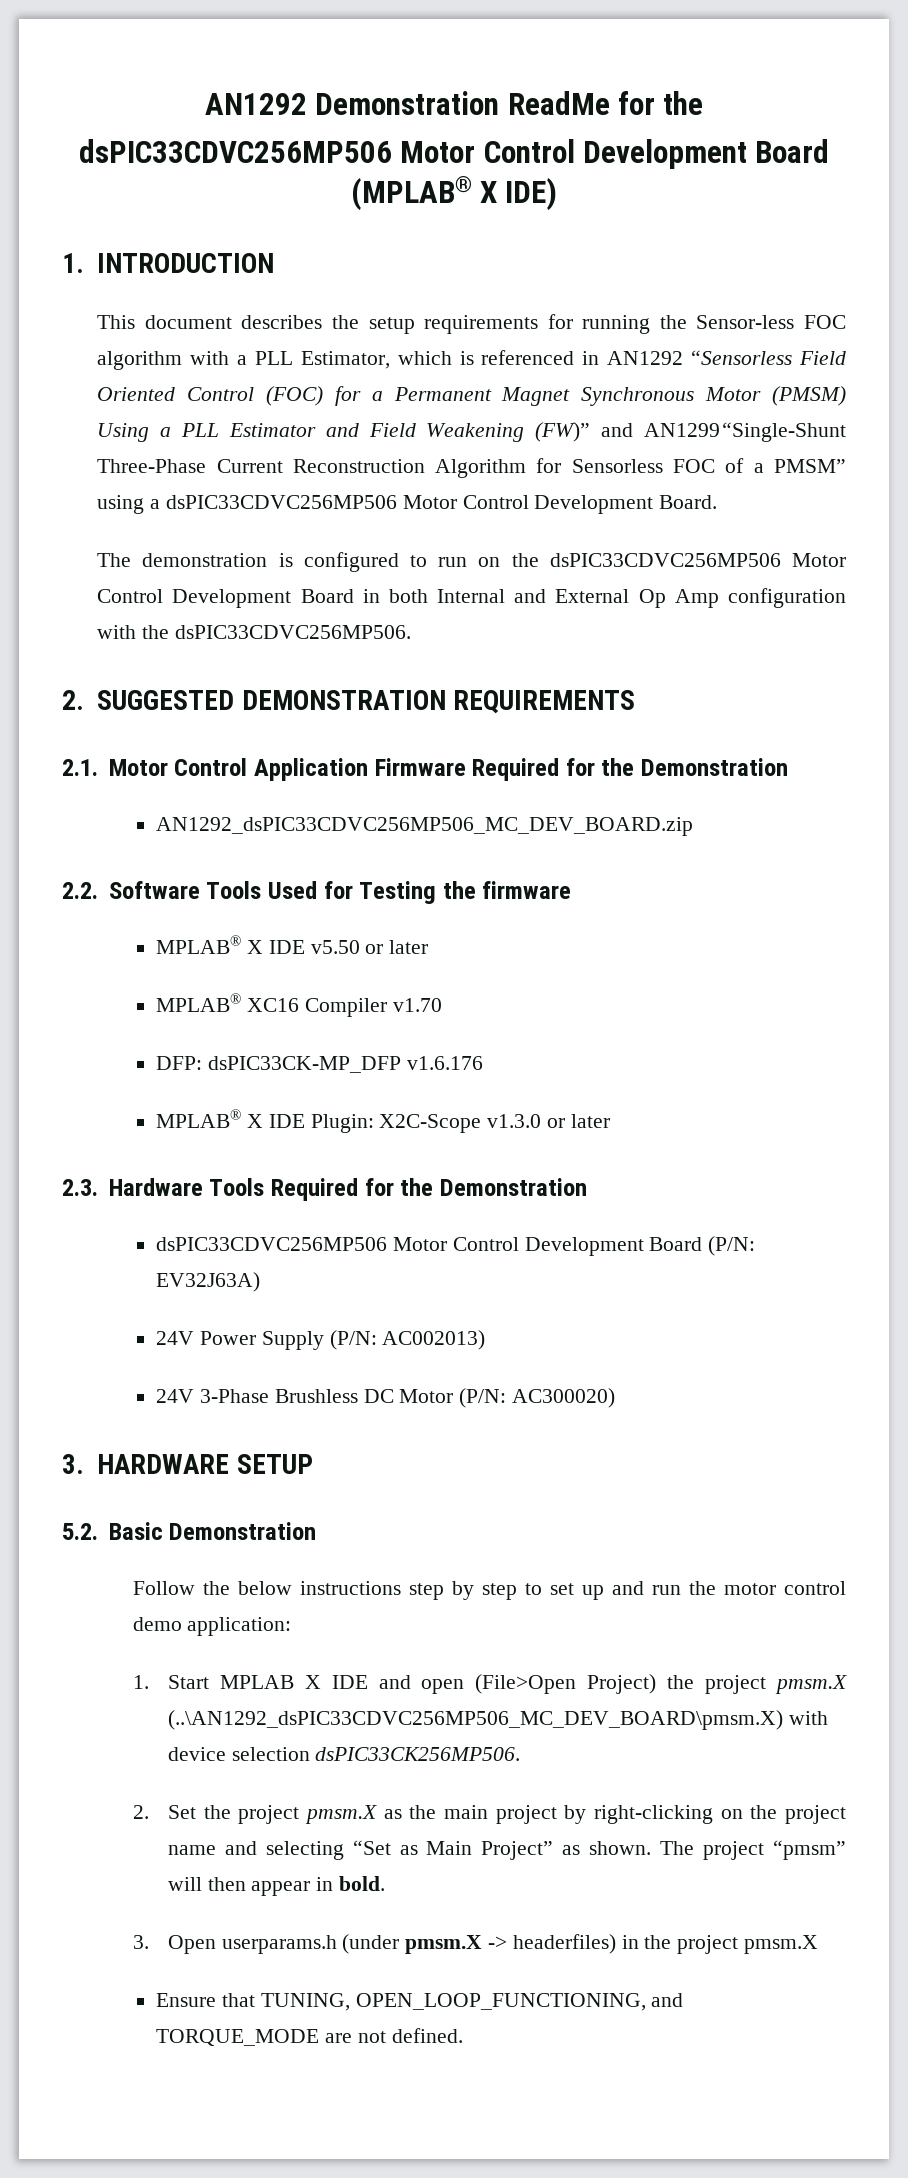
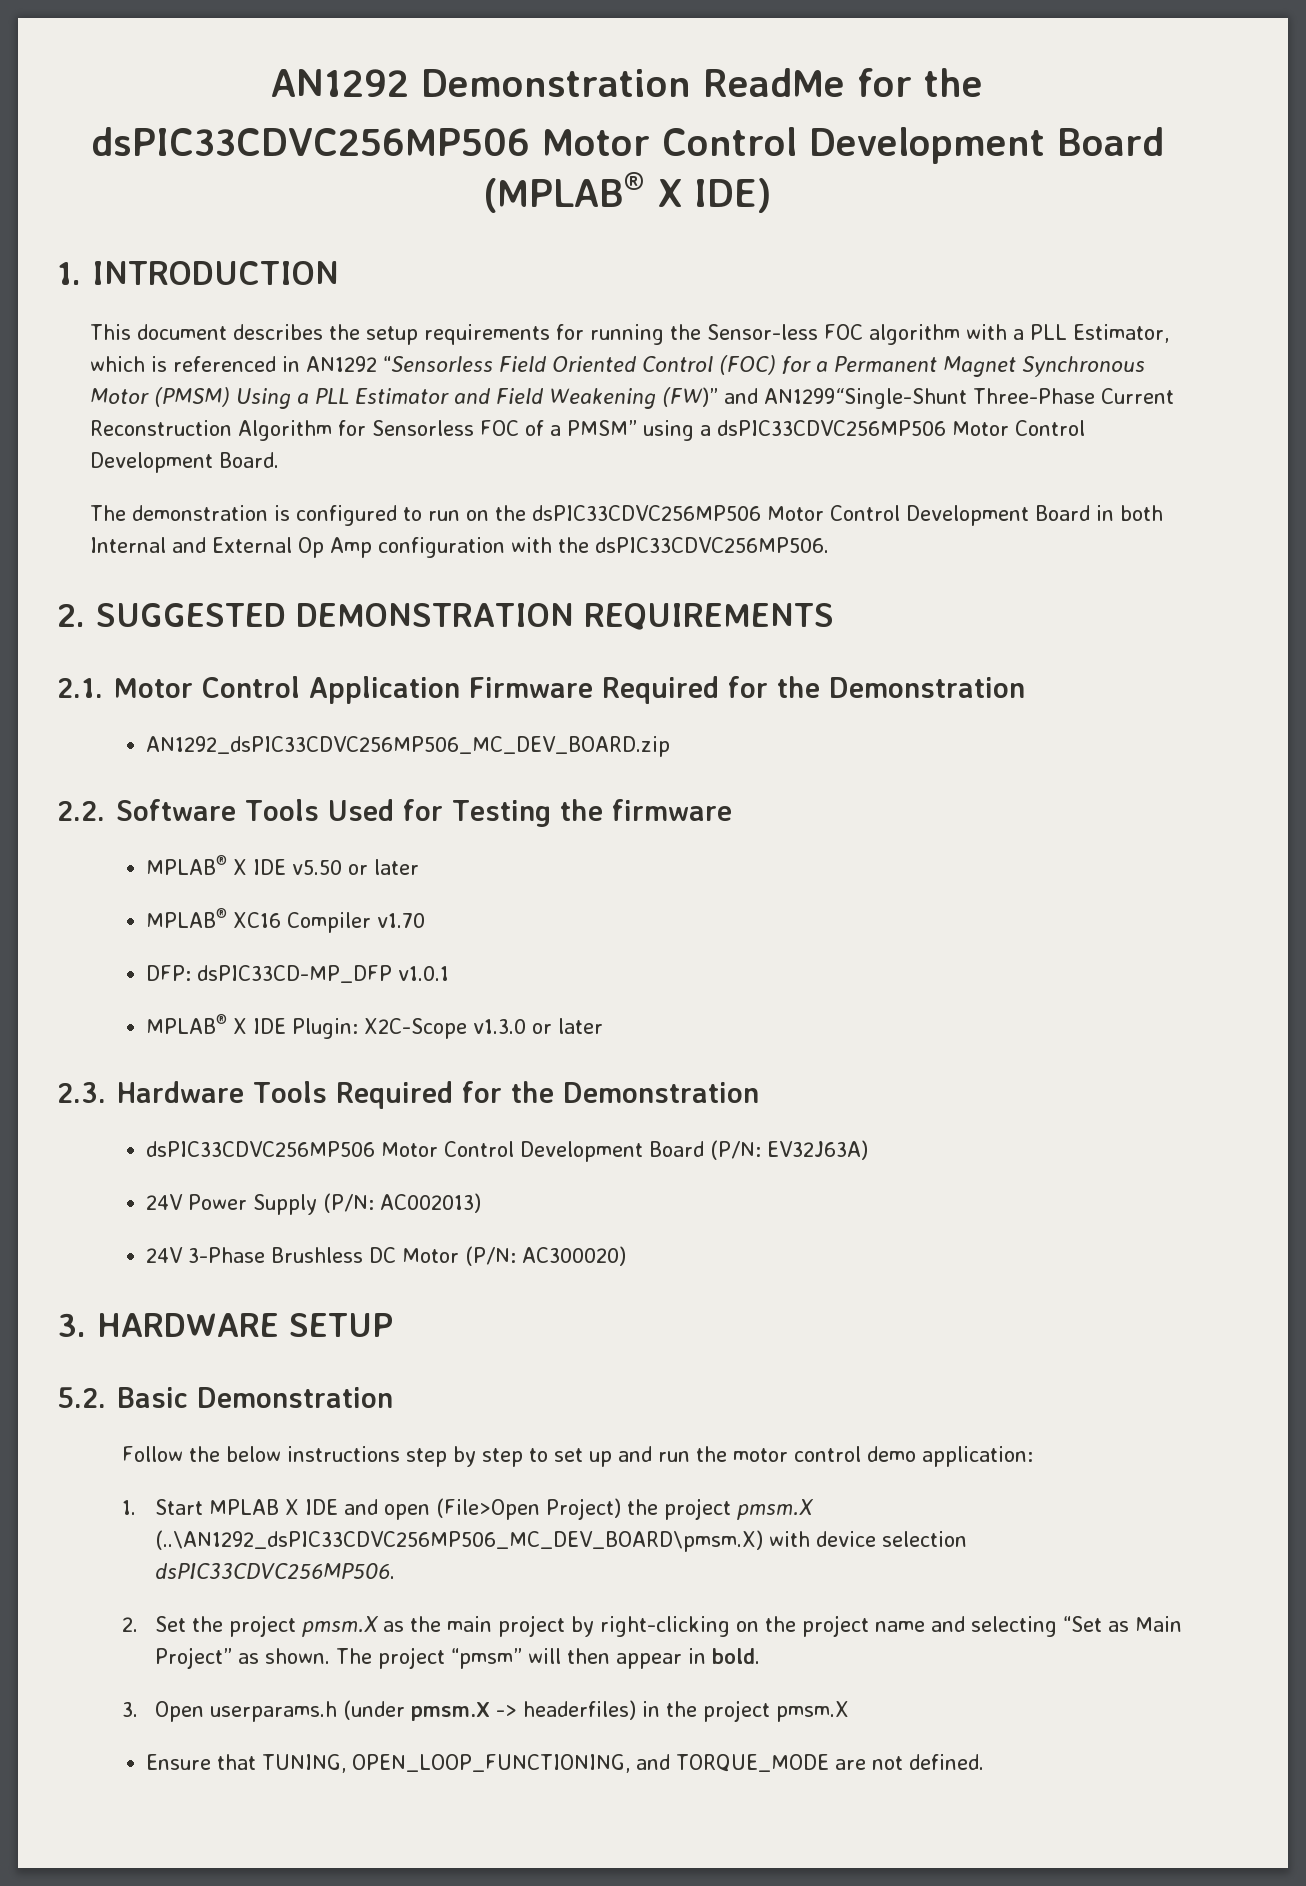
[208,1056,483,1073] dsPIC33CK-MP_DFP v1.6.176 -> [197,965,450,983] dsPIC33CD-MP_DFP v1.0.1
[315,1747,521,1761] dsPIC33CK256MP506. -> [154,1563,395,1579] dsPIC33CDVC256MP506.

